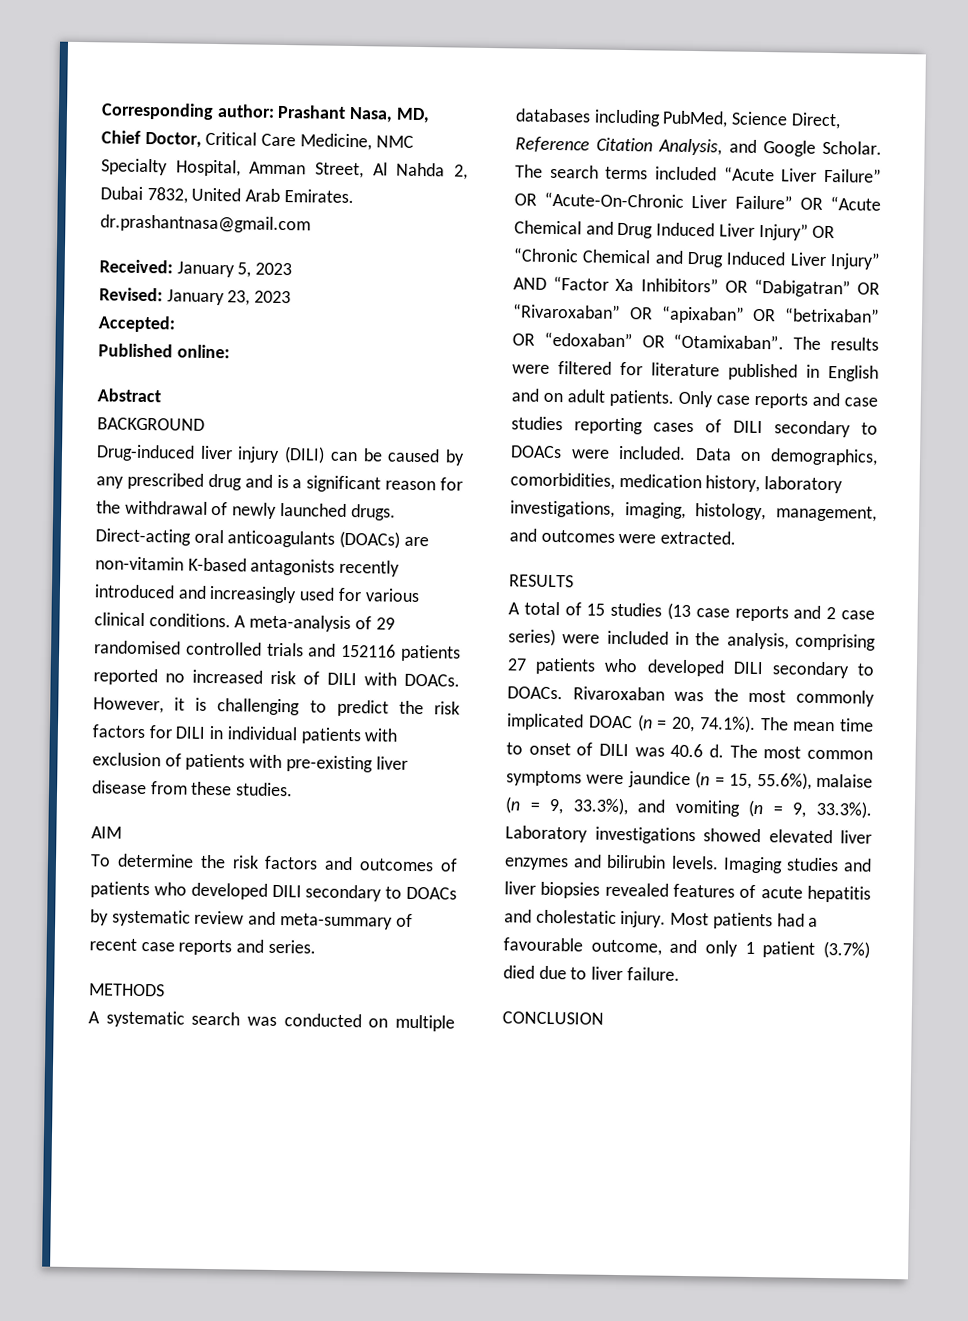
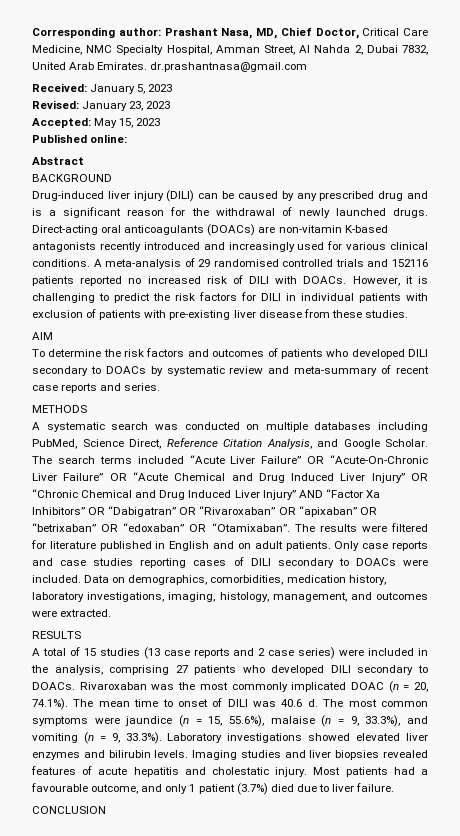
(176, 324) none -> [94,118,161,128] May 15, 2023

